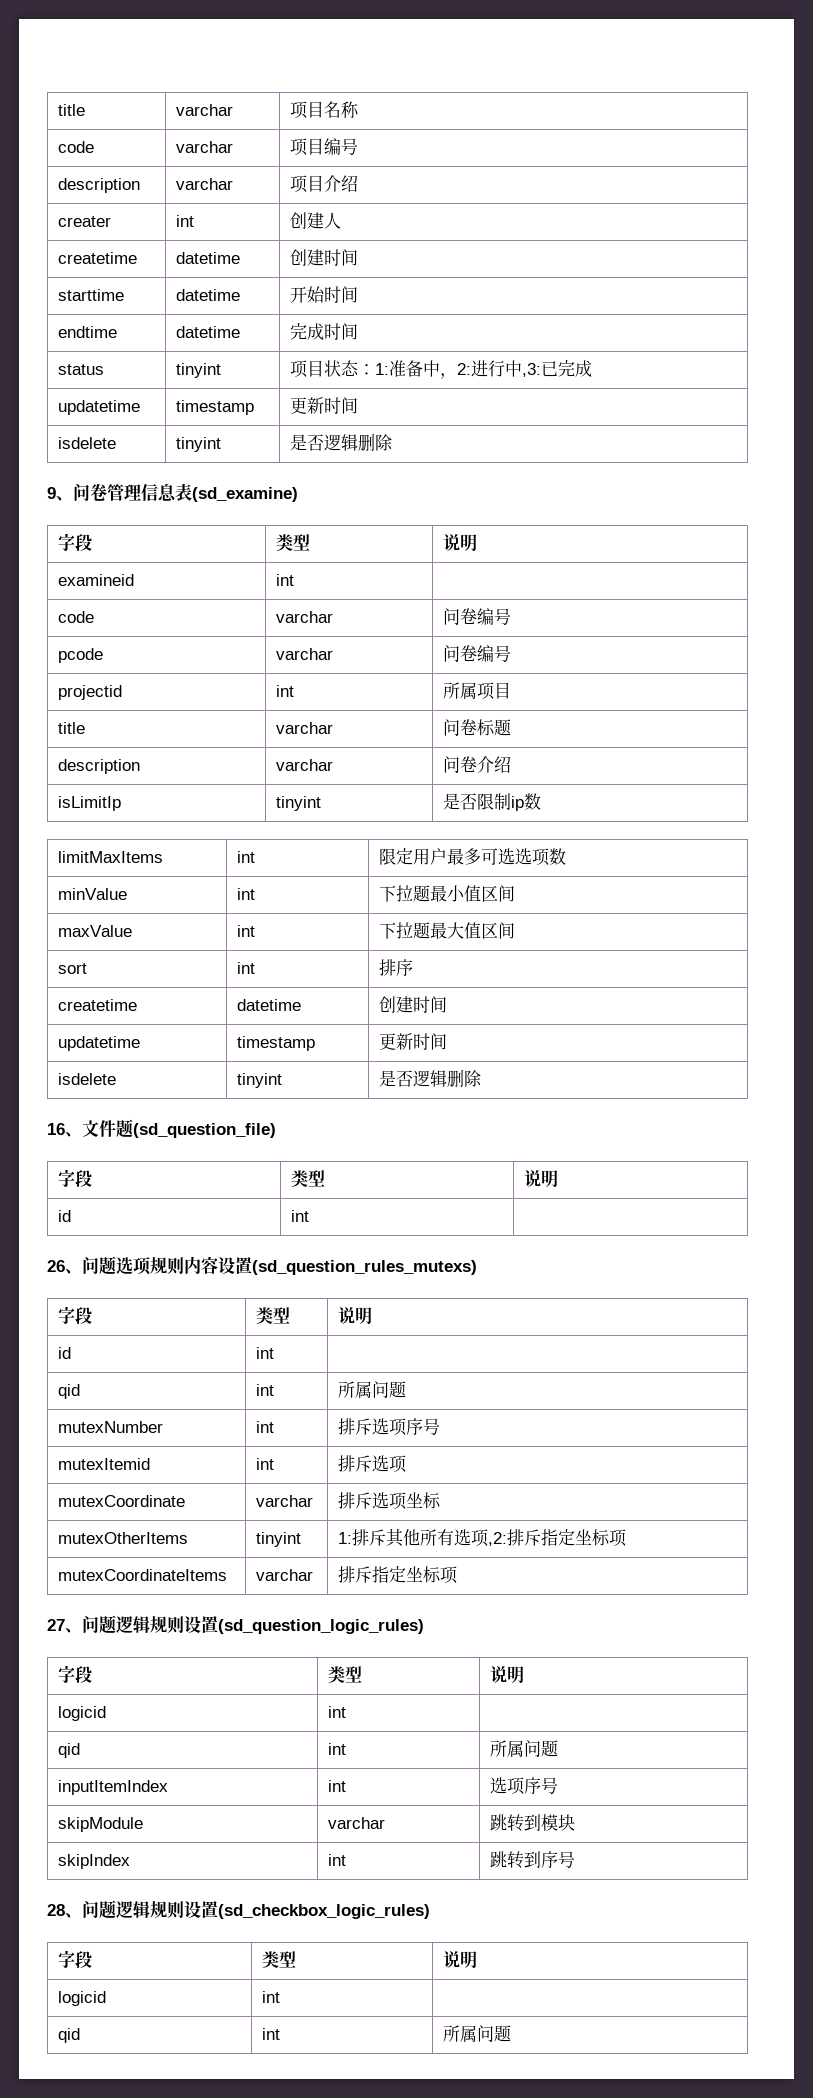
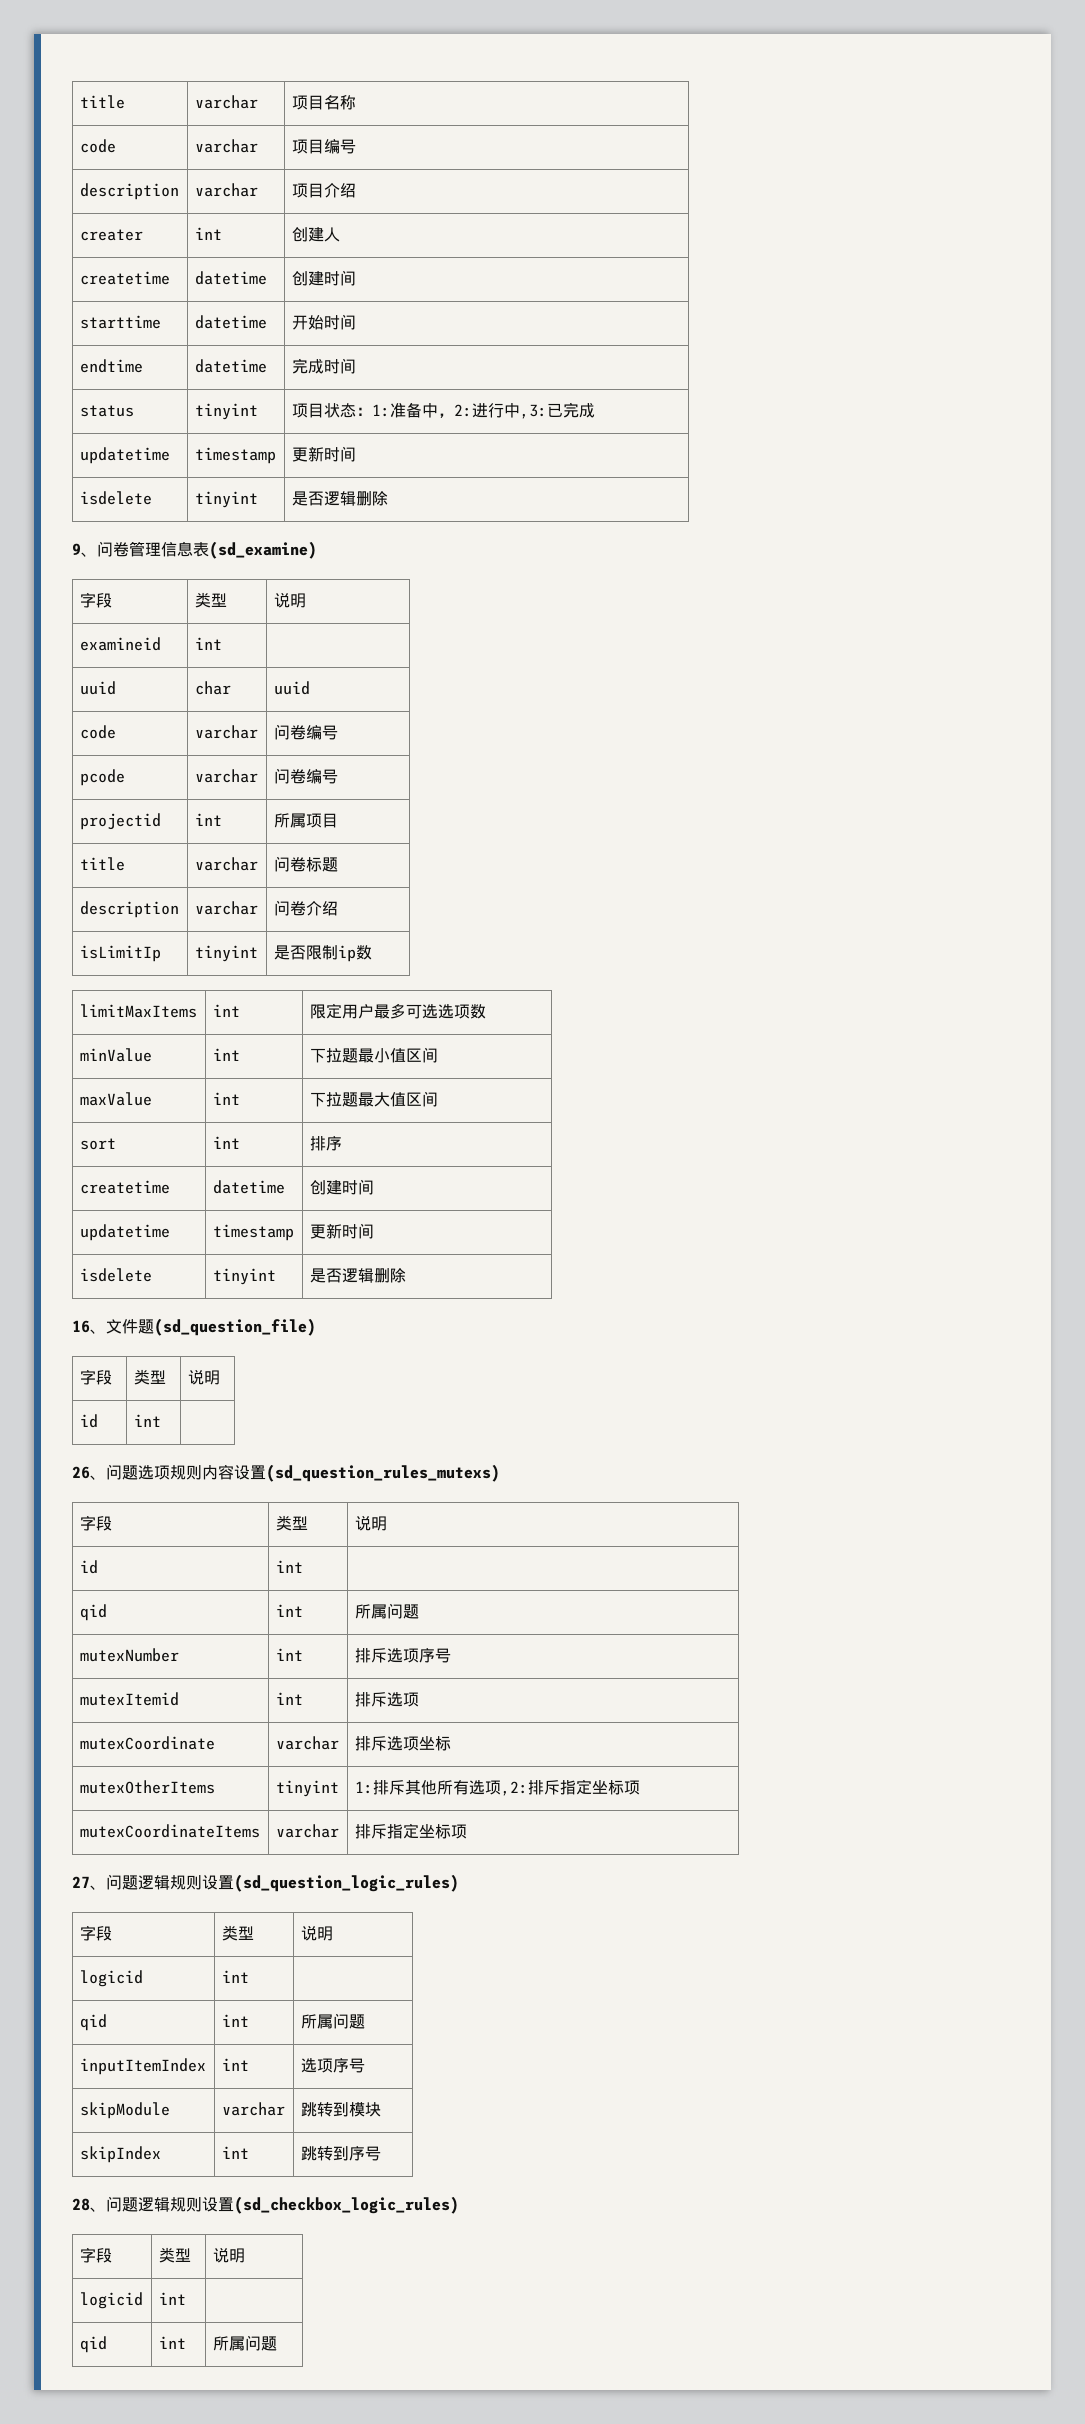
(294, 580) none -> [79,681,116,695] [194,681,231,695] [273,681,310,695] // uuid | char | uuid

